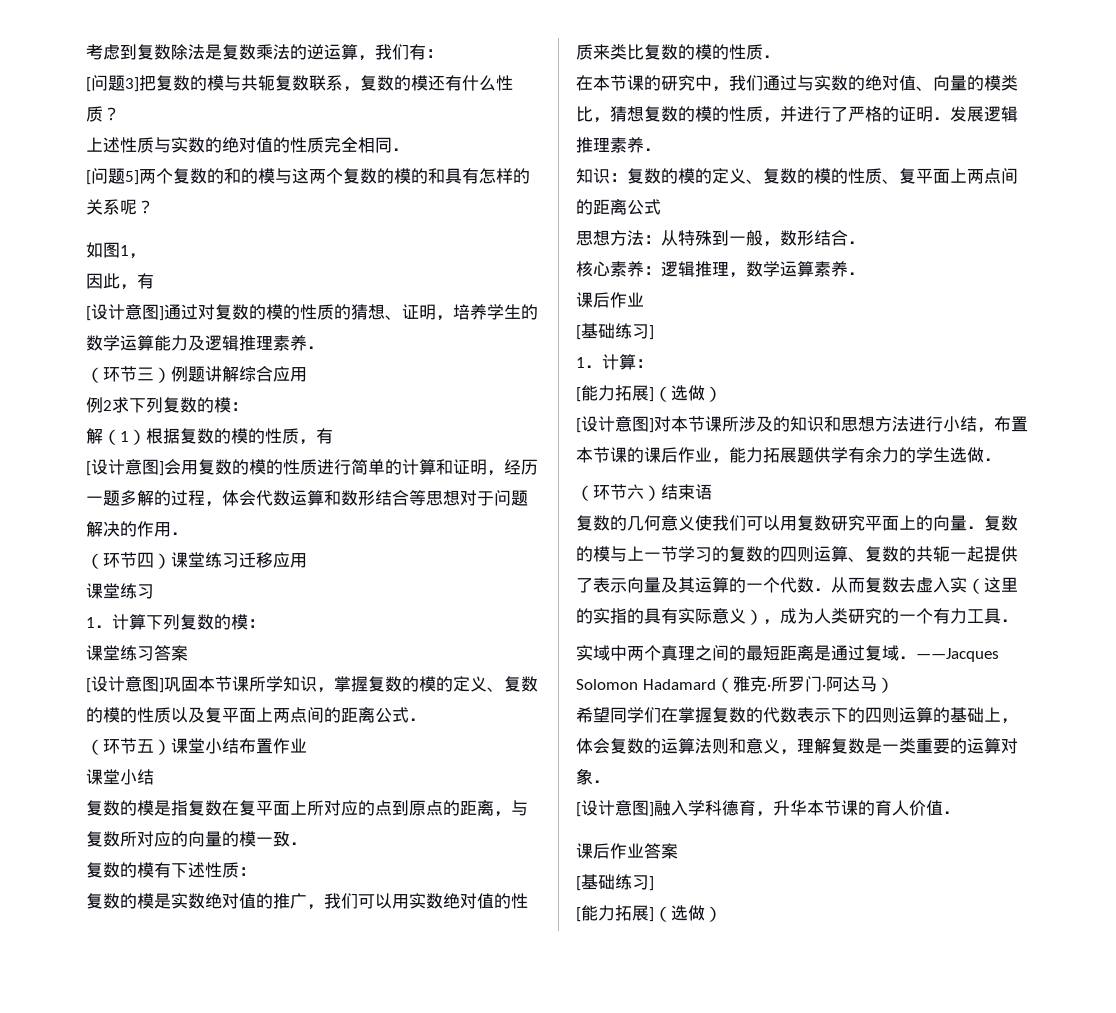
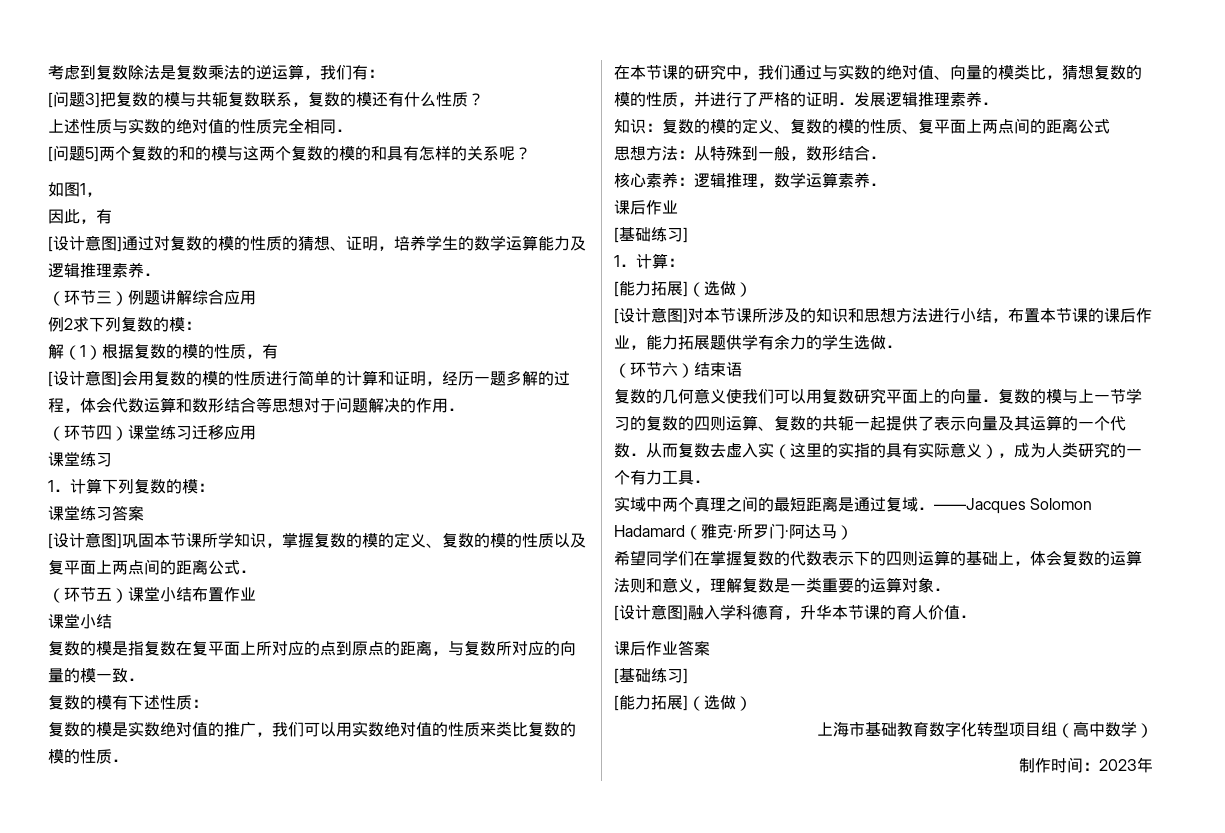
(722, 914) none -> [817,721,1153,738] [1019,757,1153,773] // 上海市基础教育数字化转型项目组（高中数学） // 制作时间：2023年

